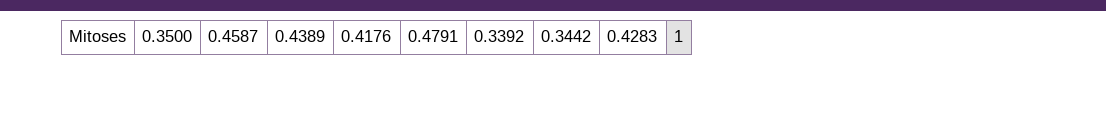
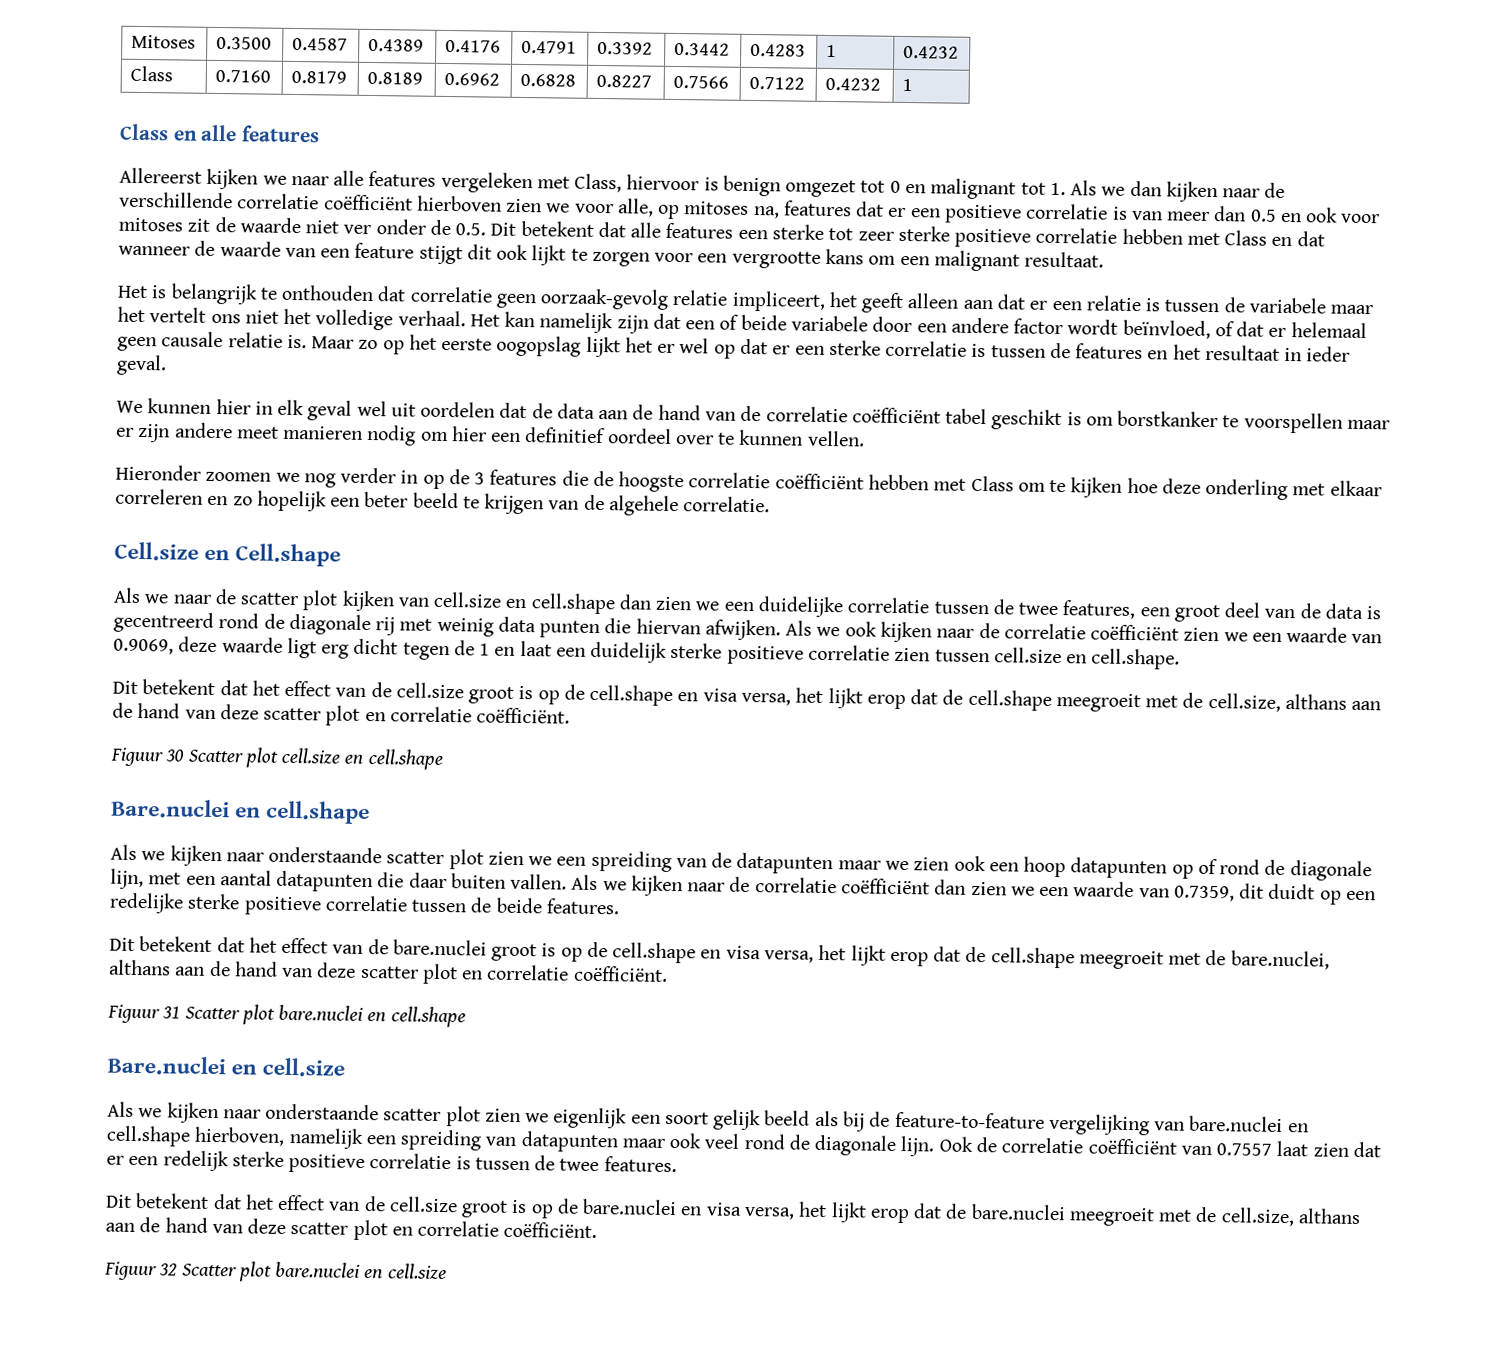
(683, 36) none -> [903,45,960,59] [130,65,174,82] [215,69,272,83] [291,70,348,84] [367,71,424,85] [444,72,501,86] [520,73,577,87] [596,74,653,88] [673,75,730,89] [749,76,806,90] [825,77,882,91] [902,78,914,92] [119,123,321,143] [119,167,1286,203] [119,191,1381,224] [118,216,1325,248] [118,240,1105,272] [117,283,1374,315] [117,306,1367,339] [117,331,1351,362] [116,354,167,376] [116,398,1390,434] [116,422,865,447] [115,464,1382,501] [115,488,771,517] [114,541,342,567] [113,587,1382,623] [113,611,1383,644] [113,636,1181,670] [112,679,1382,713] [112,702,571,726] [110,747,444,770] [111,798,371,825] [110,844,1372,882] [110,868,1376,905] [109,892,620,916] [109,936,1330,970] [109,959,668,985] [107,1004,466,1028] [107,1055,346,1077] [107,1101,1309,1136] [106,1125,1381,1158] [106,1150,677,1174] [105,1193,1361,1227] [105,1217,598,1241] [104,1261,447,1282] | 0.4232 // Class | 0.7160 | 0.8179 | 0.8189 | 0.6962 | 0.6828 | 0.8227 | 0.7566 | 0.7122 | 0.4232 | 1 // Class en alle features // Allereerst kijken we naar alle features vergeleken met Class, hiervoor is benign omgezet tot 0 en malignant tot 1. Als we dan kijken naar de verschillende correlatie coëfficiënt hierboven zien we voor alle, op mitoses na, features dat er een positieve correlatie is van meer dan 0.5 en ook voor mitoses zit de waarde niet ver onder de 0.5. Dit betekent dat alle features een sterke tot zeer sterke positieve correlatie hebben met Class en dat wanneer de waarde van een feature stijgt dit ook lijkt te zorgen voor een vergrootte kans om een malignant resultaat. // Het is belangrijk te onthouden dat correlatie geen oorzaak-gevolg relatie impliceert, het geeft alleen aan dat er een relatie is tussen de variabele maar het vertelt ons niet het volledige verhaal. Het kan namelijk zijn dat een of beide variabele door een andere factor wordt beïnvloed, of dat er helemaal geen causale relatie is. Maar zo op het eerste oogopslag lijkt het er wel op dat er een sterke correlatie is tussen de features en het resultaat in ieder geval. // We kunnen hier in elk geval wel uit oordelen dat de data aan de hand van de correlatie coëfficiënt tabel geschikt is om borstkanker te voorspellen maar er zijn andere meet manieren nodig om hier een definitief oordeel over te kunnen vellen. // Hieronder zoomen we nog verder in op de 3 features die de hoogste correlatie coëfficiënt hebben met Class om te kijken hoe deze onderling met elkaar correleren en zo hopelijk een beter beeld te krijgen van de algehele correlatie. // Cell.size en Cell.shape // Als we naar de scatter plot kijken van cell.size en cell.shape dan zien we een duidelijke correlatie tussen de twee features, een groot deel van de data is gecentreerd rond de diagonale rij met weinig data punten die hiervan afwijken. Als we ook kijken naar de correlatie coëfficiënt zien we een waarde van 0.9069, deze waarde ligt erg dicht tegen de 1 en laat een duidelijk sterke positieve correlatie zien tussen cell.size en cell.shape. // Dit betekent dat het effect van de cell.size groot is op de cell.shape en visa versa, het lijkt erop dat de cell.shape meegroeit met de cell.size, althans aan de hand van deze scatter plot en correlatie coëfficiënt. // Figuur 30 Scatter plot cell.size en cell.shape // Bare.nuclei en cell.shape // Als we kijken naar onderstaande scatter plot zien we een spreiding van de datapunten maar we zien ook een hoop datapunten op of rond de diagonale lijn, met een aantal datapunten die daar buiten vallen. Als we kijken naar de correlatie coëfficiënt dan zien we een waarde van 0.7359, dit duidt op een redelijke sterke positieve correlatie tussen de beide features. // Dit betekent dat het effect van de bare.nuclei groot is op de cell.shape en visa versa, het lijkt erop dat de cell.shape meegroeit met de bare.nuclei, althans aan de hand van deze scatter plot en correlatie coëfficiënt. // Figuur 31 Scatter plot bare.nuclei en cell.shape // Bare.nuclei en cell.size // Als we kijken naar onderstaande scatter plot zien we eigenlijk een soort gelijk beeld als bij de feature-to-feature vergelijking van bare.nuclei en cell.shape hierboven, namelijk een spreiding van datapunten maar ook veel rond de diagonale lijn. Ook de correlatie coëfficiënt van 0.7557 laat zien dat er een redelijk sterke positieve correlatie is tussen de twee features. // Dit betekent dat het effect van de cell.size groot is op de bare.nuclei en visa versa, het lijkt erop dat de bare.nuclei meegroeit met de cell.size, althans aan de hand van deze scatter plot en correlatie coëfficiënt. // Figuur 32 Scatter plot bare.nuclei en cell.size

